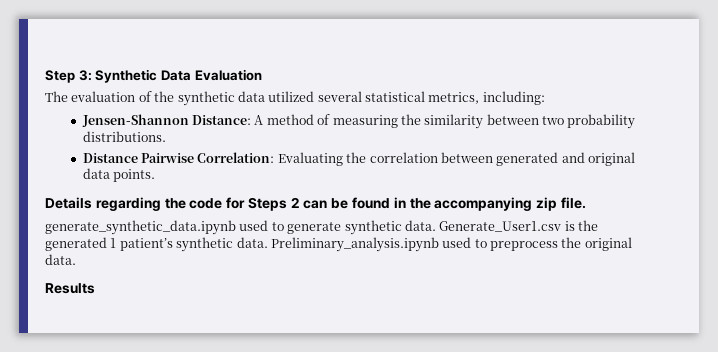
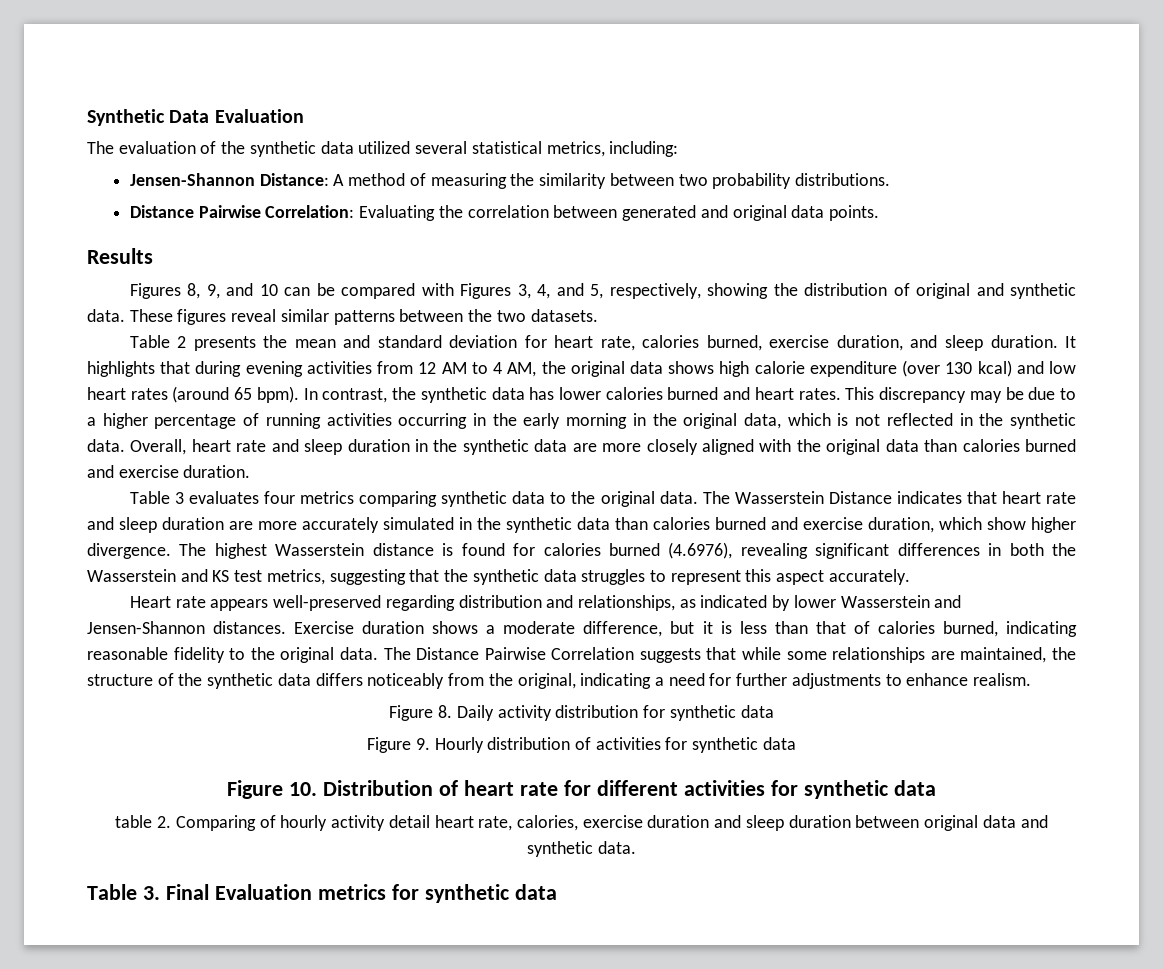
[45,70,92,83] Step 3: -> (87, 117) none
[45,197,586,211] [45,220,598,235] [45,237,632,252] [45,254,76,265] [45,283,95,294] Details regarding the code for Steps 2 can be found in the accompanying zip file. // generate_synthetic_data.ipynb used to generate synthetic data. Generate_User1.csv is the generated 1 patient’s synthetic data. Preliminary_analysis.ipynb used to preprocess the original data. // Results -> [87,248,153,264] [129,283,1076,299] [87,309,598,325] [129,335,1077,351] [87,360,1077,377] [87,386,1077,403] [87,413,1076,429] [87,439,1077,455] [87,465,251,478] [129,491,1077,507] [87,517,1076,533] [87,542,1076,559] [87,569,910,585] [129,595,962,611] [87,621,1078,637] [87,647,1077,663] [87,673,1032,689] [389,705,774,721] [367,737,796,753] [227,780,936,799] [115,815,1048,831] [527,841,636,857] [87,884,557,903] Results // Figures 8, 9, and 10 can be compared with Figures 3, 4, and 5, respectively, showing the distribution of original and synthetic data. These figures reveal similar patterns between the two datasets. // Table 2 presents the mean and standard deviation for heart rate, calories burned, exercise duration, and sleep duration. It highlights that during evening activities from 12 AM to 4 AM, the original data shows high calorie expenditure (over 130 kcal) and low heart rates (around 65 bpm). In contrast, the synthetic data has lower calories burned and heart rates. This discrepancy may be due to a higher percentage of running activities occurring in the early morning in the original data, which is not reflected in the synthetic data. Overall, heart rate and sleep duration in the synthetic data are more closely aligned with the original data than calories burned and exercise duration. // Table 3 evaluates four metrics comparing synthetic data to the original data. The Wasserstein Distance indicates that heart rate and sleep duration are more accurately simulated in the synthetic data than calories burned and exercise duration, which show higher divergence. The highest Wasserstein distance is found for calories burned (4.6976), revealing significant differences in both the Wasserstein and KS test metrics, suggesting that the synthetic data struggles to represent this aspect accurately. // Heart rate appears well-preserved regarding distribution and relationships, as indicated by lower Wasserstein and Jensen-Shannon distances. Exercise duration shows a moderate difference, but it is less than that of calories burned, indicating reasonable fidelity to the original data. The Distance Pairwise Correlation suggests that while some relationships are maintained, the structure of the synthetic data differs noticeably from the original, indicating a need for further adjustments to enhance realism. // Figure 8. Daily activity distribution for synthetic data // Figure 9. Hourly distribution of activities for synthetic data // Figure 10. Distribution of heart rate for different activities for synthetic data // table 2. Comparing of hourly activity detail heart rate, calories, exercise duration and sleep duration between original data and synthetic data. // Table 3. Final Evaluation metrics for synthetic data

